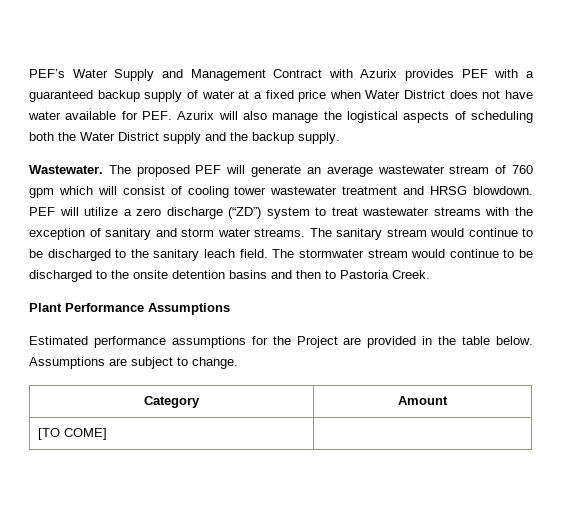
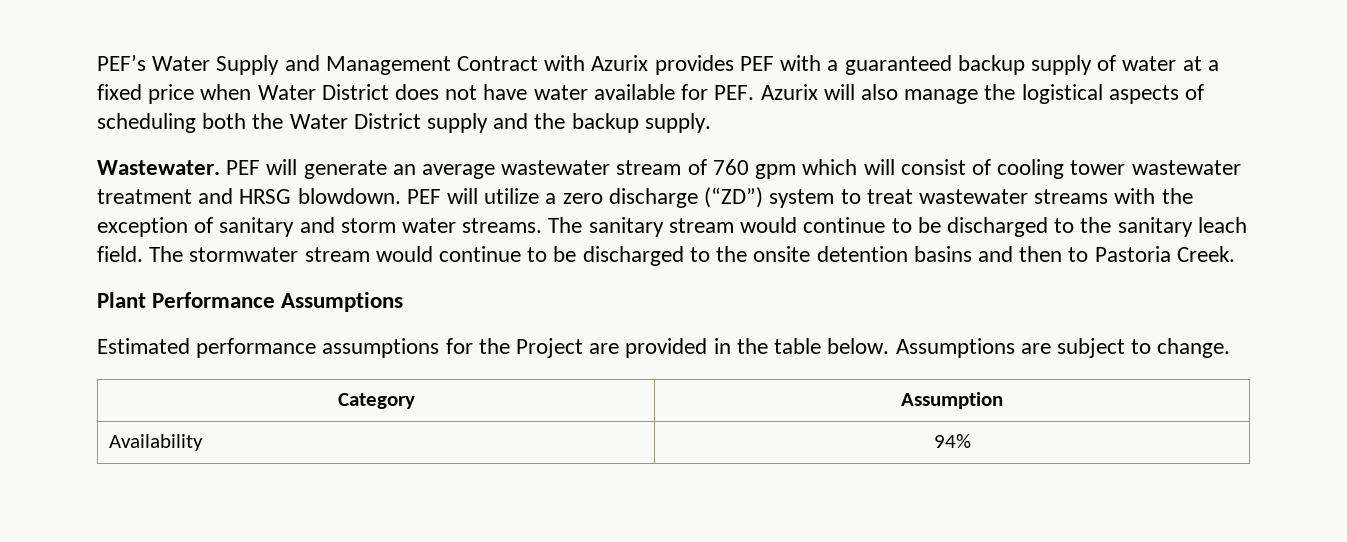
[108,165,190,177] The proposed -> (220, 167) none
[398,396,448,405] [37,428,107,440] Amount // [TO COME] | -> [901,392,1003,409] [108,434,203,451] [933,434,971,448] Assumption // Availability | 94%

